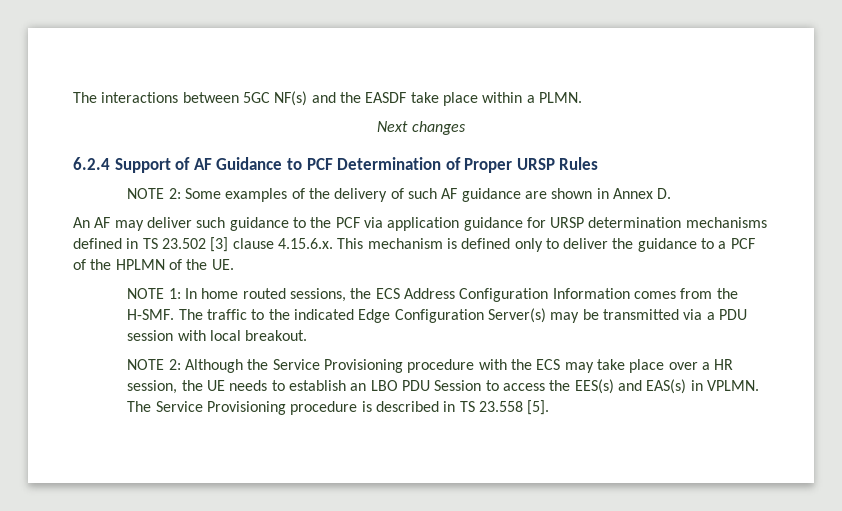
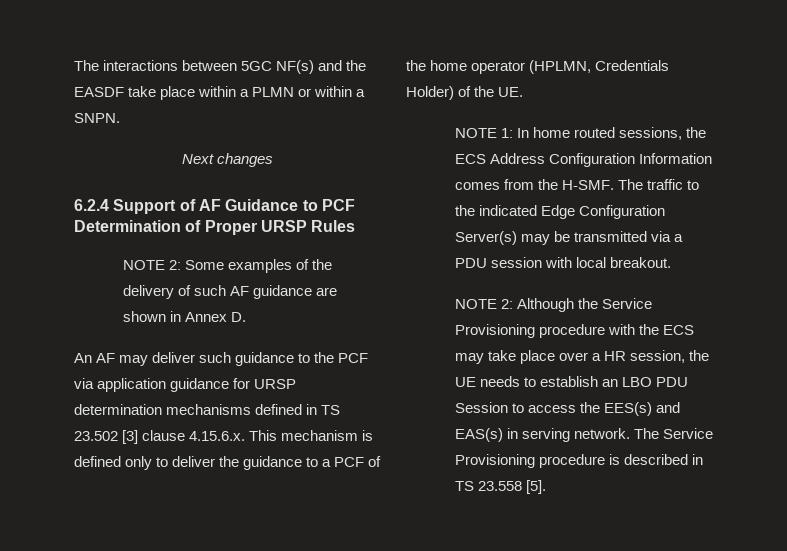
[538,92,582,103] PLMN. -> [252,86,366,97] [74,113,120,123] PLMN or within a SNPN.
[115,259,165,270] HPLMN -> [430,60,670,74] [406,86,454,100] home operator (HPLMN, Credentials Holder)
[706,380,759,391] VPLMN. -> [521,428,630,442] serving network.

